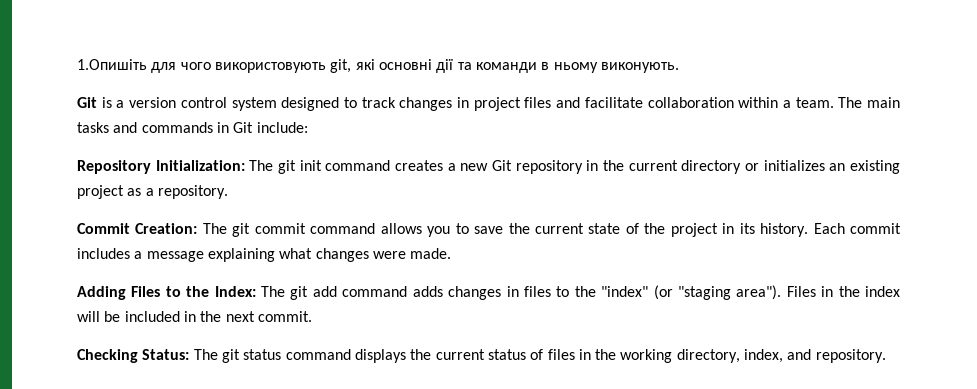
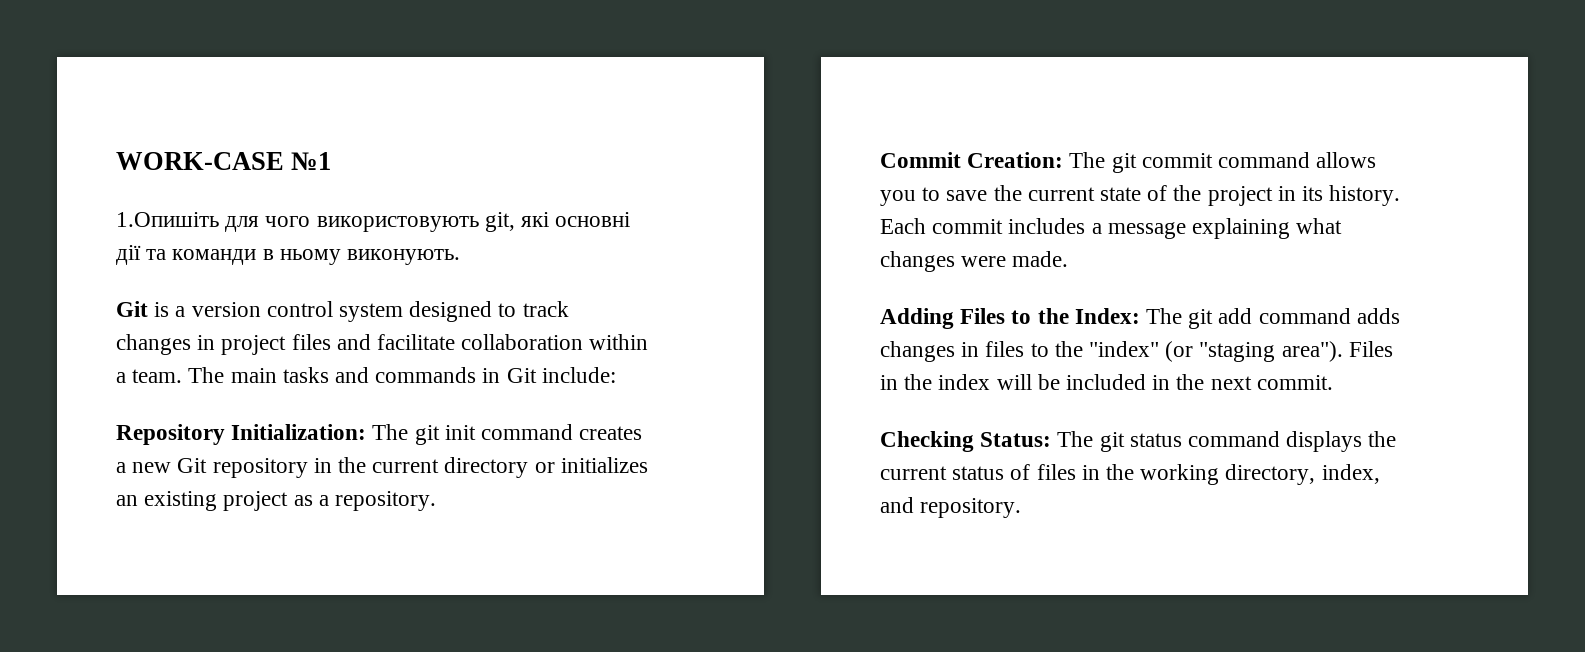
(77, 64) none -> [116,152,332,170] WORK-CASE №1 //

